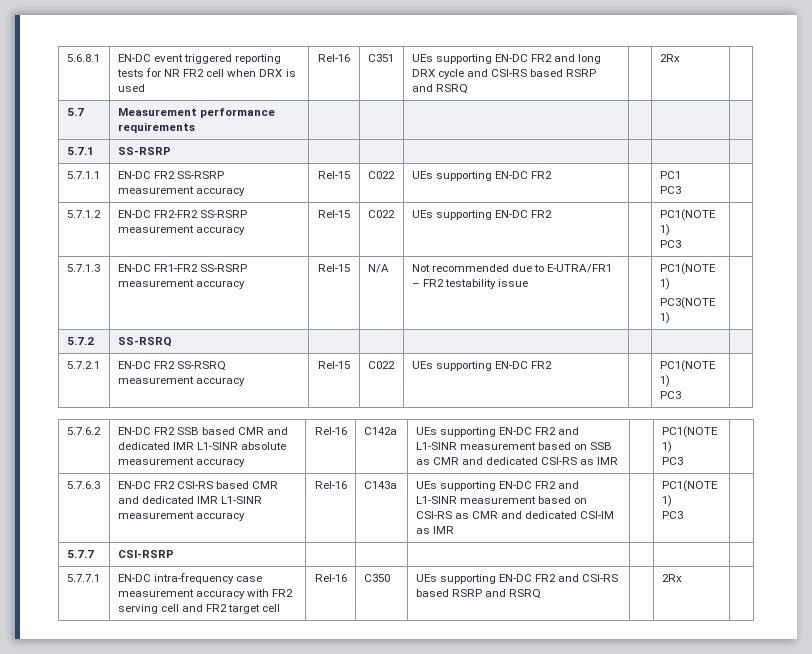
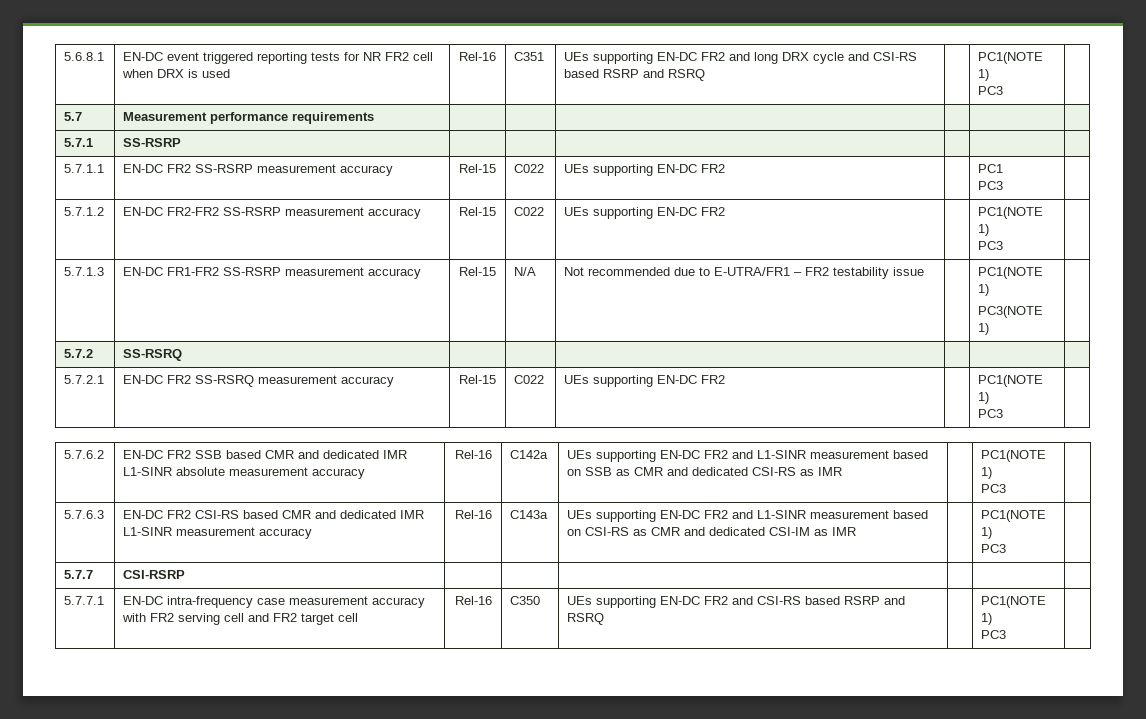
[659,54,680,62] 2Rx -> [978,52,1044,64] [978,69,990,81] [978,86,1004,95] PC1(NOTE 1) // PC3
[661,574,682,582] 2Rx -> [981,596,1047,608] [981,613,993,625] [981,630,1007,639] PC1(NOTE 1) // PC3

